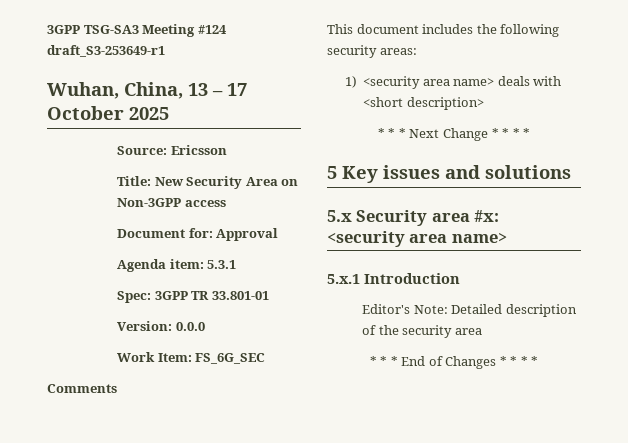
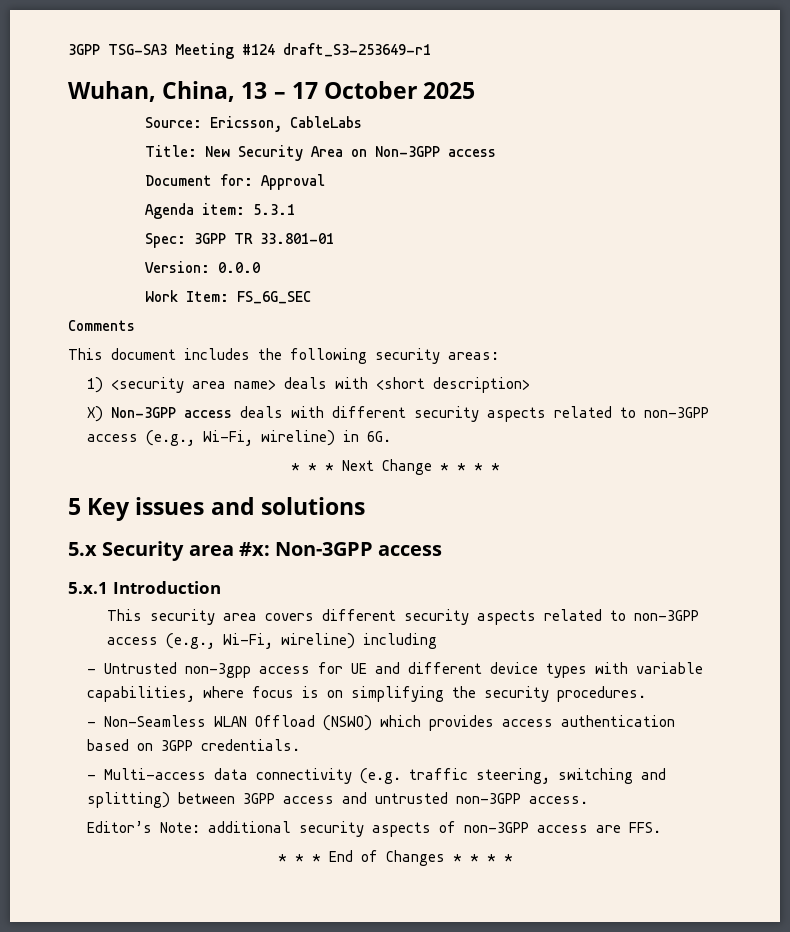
[170,145,227,155] Ericsson -> [210,116,363,132] Ericsson, CableLabs
(484, 103) none -> [87,406,710,422] [87,430,392,446] // X) Non-3GPP access deals with different security aspects related to non-3GPP access (e.g., Wi-Fi, wireline) in 6G.
[327,231,507,247] <security area name> -> [275,542,443,556] Non-3GPP access
[362,304,577,317] [362,325,482,338] Editor's Note: Detailed description of the security area -> [106,609,699,625] [106,633,437,649] [87,662,704,678] [87,686,647,702] [87,715,676,731] [87,739,301,751] [87,768,667,784] [87,792,589,808] [87,821,662,837] This security area covers different security aspects related to non-3GPP access (e.g., Wi-Fi, wireline) including // - Untrusted non-3gpp access for UE and different device types with variable capabilities, where focus is on simplifying the security procedures. // - Non-Seamless WLAN Offload (NSWO) which provides access authentication based on 3GPP credentials. // - Multi-access data connectivity (e.g. traffic steering, switching and splitting) between 3GPP access and untrusted non-3GPP access. // Editor’s Note: additional security aspects of non-3GPP access are FFS.

